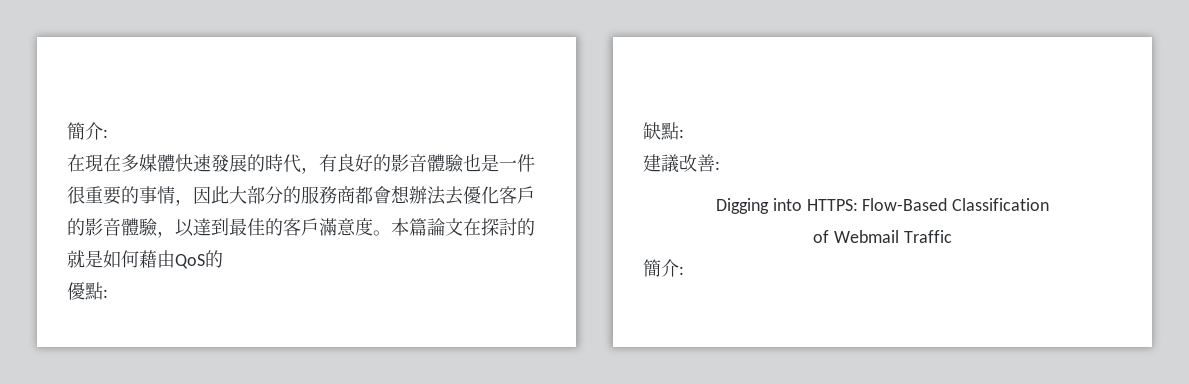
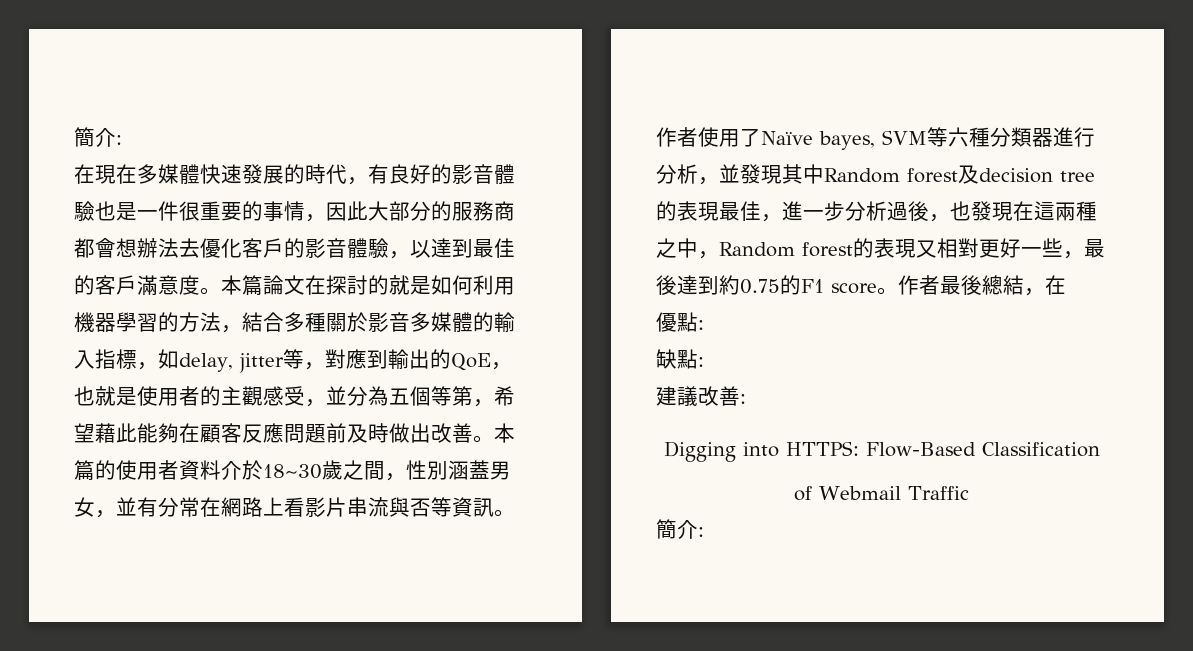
[139,250,223,269] 藉由QoS的 -> [473,275,515,295] [74,312,515,333] [74,349,512,373] [74,386,515,407] [74,423,515,443] [74,460,511,481] [74,497,515,518] [656,127,1095,150] [656,164,1095,185] [656,201,1097,222] [656,238,1105,259] [656,275,1066,296] 利用機器學習的方法，結合多種關於影音多媒體的輸入指標，如delay, jitter等，對應到輸出的QoE，也就是使用者的主觀感受，並分為五個等第，希望藉此能夠在顧客反應問題前及時做出改善。本篇的使用者資料介於18~30歲之間，性別涵蓋男女，並有分常在網路上看影片串流與否等資訊。作者使用了Naïve bayes, SVM等六種分類器進行分析，並發現其中Random forest及decision tree的表現最佳，進一步分析過後，也發現在這兩種之中，Random forest的表現又相對更好一些，最後達到約0.75的F1 score。作者最後總結，在

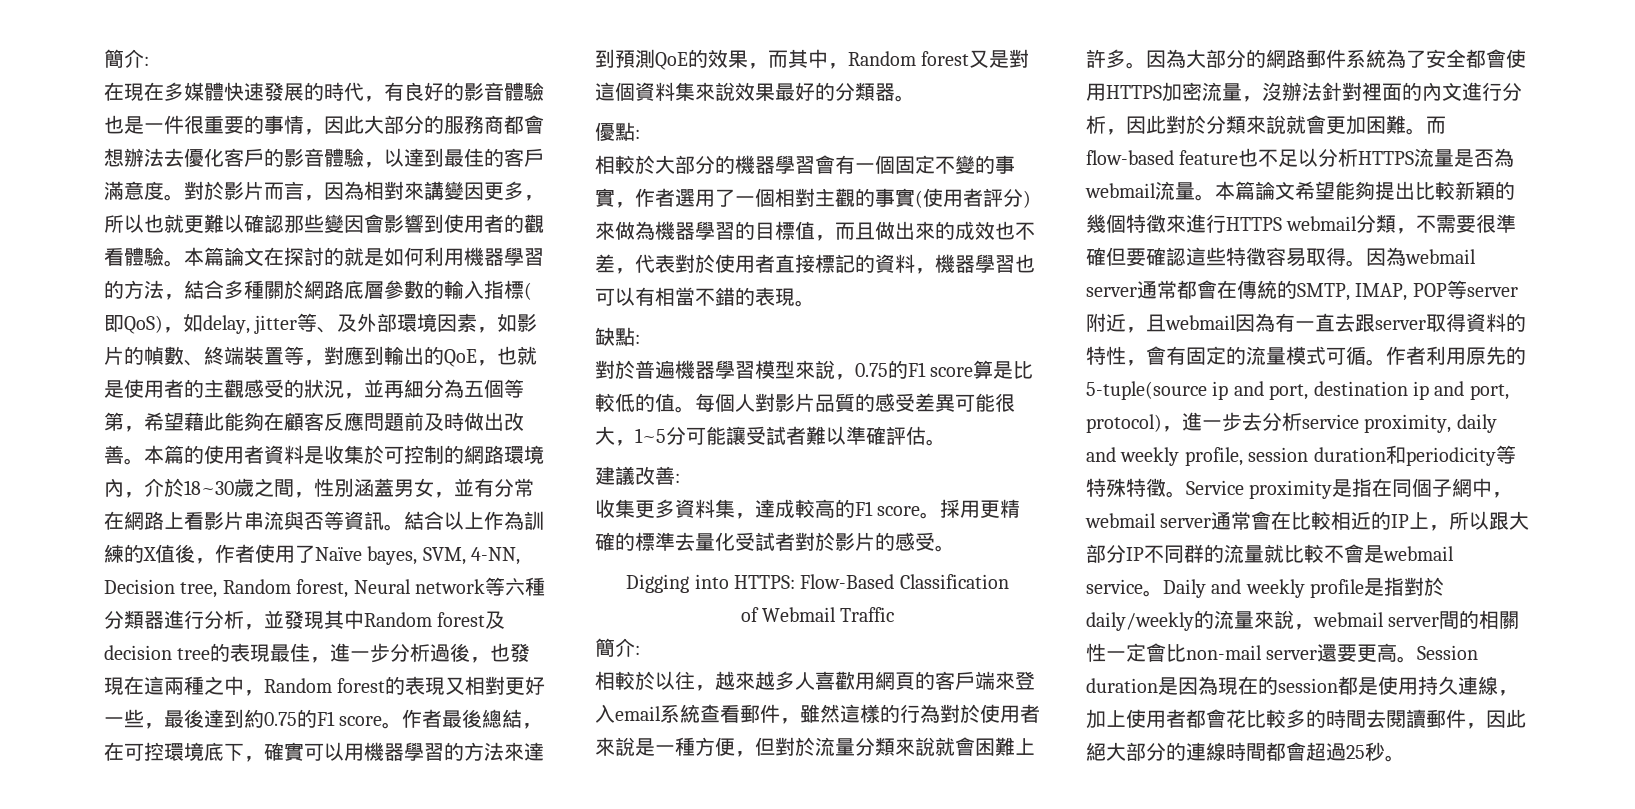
(221, 291) none -> [184,181,544,201] [104,214,544,233] [104,247,184,267] 對於影片而言，因為相對來講變因更多，所以也就更難以確認那些變因會影響到使用者的觀看體驗。
[368,312,515,333] [74,349,284,373] 影音多媒體的輸入指標，如delay, jitter -> [304,280,532,300] [104,313,538,334] [104,346,284,366] 網路底層參數的輸入指標(即QoS)，如delay, jitter等、及外部環境因素，如影片的幀數、終端裝置
[305,386,347,407] ，並 -> [284,379,424,399] 的狀況，並再細
(221, 470) none -> [304,445,544,464] [104,478,144,498] 是收集於可控制的網路環境內，
(515, 513) none -> [404,511,544,530] [104,544,215,564] 結合以上作為訓練的X值後，
[882,130,927,145] SVM -> [422,547,521,565] [104,579,485,598] SVM, 4-NN, Decision tree, Random forest, Neural network
[656,312,704,332] [656,349,704,369] [656,386,746,406] // 優點: // 缺點: // 建議改善: -> [124,742,544,762] [595,49,1030,70] [595,82,915,102] [595,122,640,141] [595,155,1015,174] [595,188,1031,208] [595,221,1035,241] [595,254,1035,274] [595,287,815,307] [595,327,640,346] [595,360,1034,380] [595,393,1015,413] [595,426,946,446] [595,466,680,485] [595,499,1021,519] [595,532,955,552] 可控環境底下，確實可以用機器學習的方法來達到預測QoE的效果，而其中，Random forest又是對這個資料集來說效果最好的分類器。 // 優點: // 相較於大部分的機器學習會有一個固定不變的事實，作者選用了一個相對主觀的事實(使用者評分)來做為機器學習的目標值，而且做出來的成效也不差，代表對於使用者直接標記的資料，機器學習也可以有相當不錯的表現。 // 缺點: // 對於普遍機器學習模型來說，0.75的F1 score算是比較低的值。每個人對影片品質的感受差異可能很大，1~5分可能讓受試者難以準確評估。 // 建議改善: // 收集更多資料集，達成較高的F1 score。採用更精確的標準去量化受試者對於影片的感受。
(704, 532) none -> [595,671,1035,691] [595,704,1040,724] [595,737,1035,757] [1086,49,1526,69] [1086,82,1522,102] [1086,115,1446,135] [1086,148,1515,167] [1085,181,1515,201] [1086,214,1517,234] [1086,247,1476,267] [1086,280,1518,301] [1086,313,1526,333] [1086,346,1526,366] [1086,381,1509,400] [1086,412,1497,433] [1086,445,1516,466] [1086,478,1513,499] [1085,511,1530,531] [1086,544,1454,563] [1086,577,1445,598] [1086,610,1520,631] [1086,643,1479,663] [1086,676,1518,696] [1086,709,1526,729] [1086,742,1405,762] // 相較於以往，越來越多人喜歡用網頁的客戶端來登入email系統查看郵件，雖然這樣的行為對於使用者來說是一種方便，但對於流量分類來說就會困難上許多。因為大部分的網路郵件系統為了安全都會使用HTTPS加密流量，沒辦法針對裡面的內文進行分析，因此對於分類來說就會更加困難。而flow-based feature也不足以分析HTTPS流量是否為webmail流量。本篇論文希望能夠提出比較新穎的幾個特徵來進行HTTPS webmail分類，不需要很準確但要確認這些特徵容易取得。因為webmail server通常都會在傳統的SMTP, IMAP, POP等server附近，且webmail因為有一直去跟server取得資料的特性，會有固定的流量模式可循。作者利用原先的5-tuple(source ip and port, destination ip and port, protocol)，進一步去分析service proximity, daily and weekly profile, session duration和periodicity等特殊特徵。Service proximity是指在同個子網中，webmail server通常會在比較相近的IP上，所以跟大部分IP不同群的流量就比較不會是webmail service。Daily and weekly profile是指對於daily/weekly的流量來說，webmail server間的相關性一定會比non-mail server還要更高。Session duration是因為現在的session都是使用持久連線，加上使用者都會花比較多的時間去閱讀郵件，因此絕大部分的連線時間都會超過25秒。

